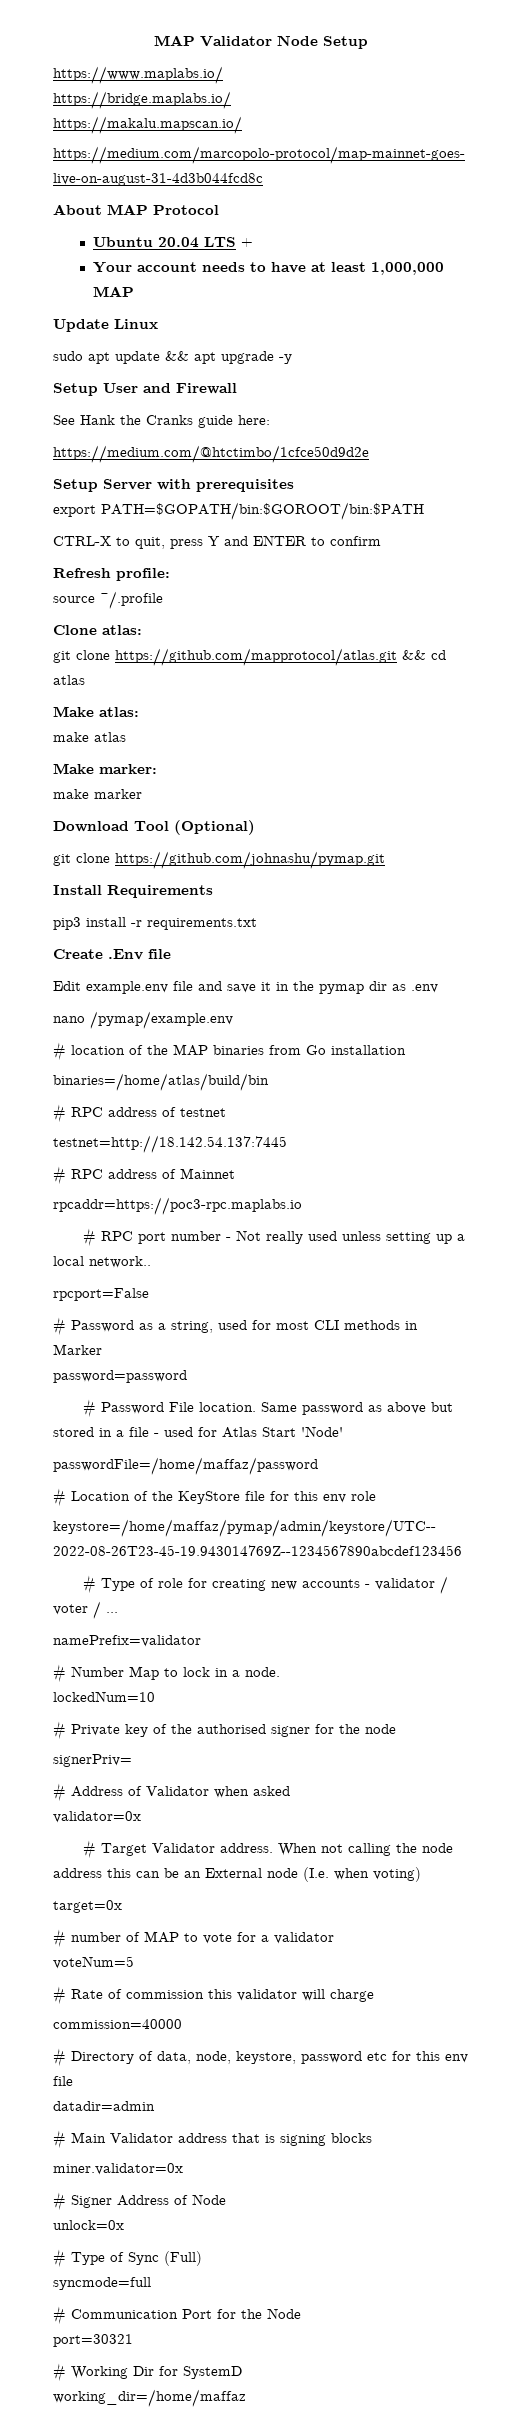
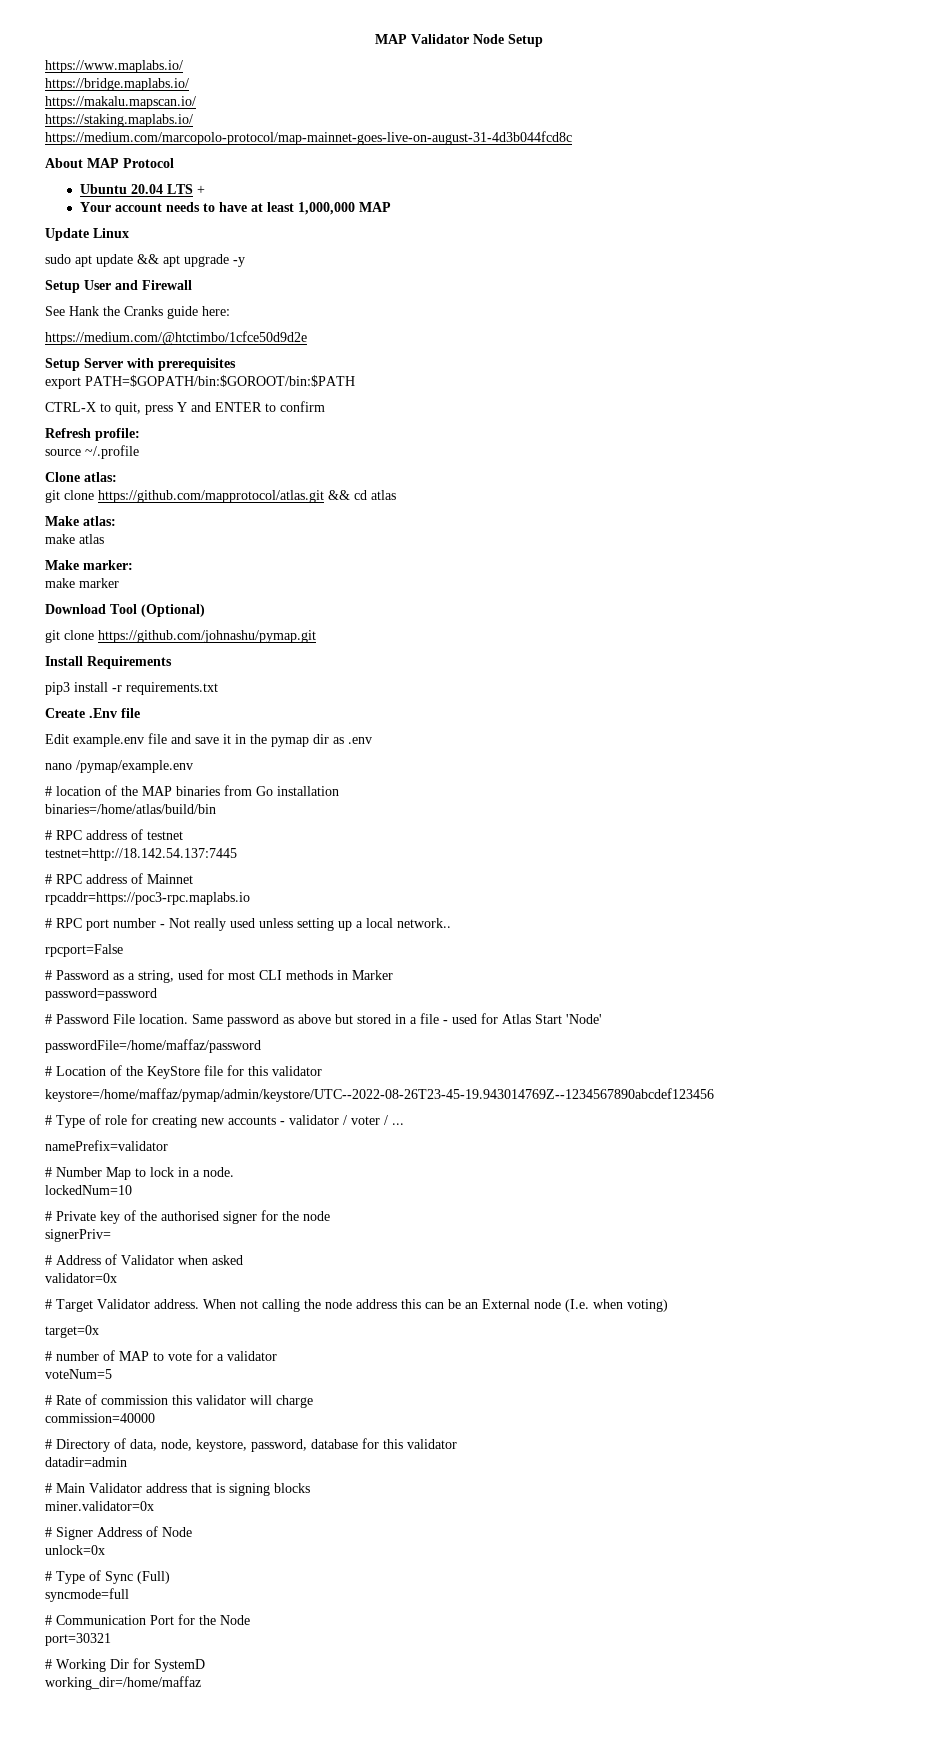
(242, 125) none -> [45,114,193,127] // https://staking.maplabs.io/
[323,1491,376,1503] env role -> [272,1066,322,1076] validator
[301,2051,468,2064] [53,2076,73,2086] password etc for this env file -> [251,1438,457,1452] password, database for this validator

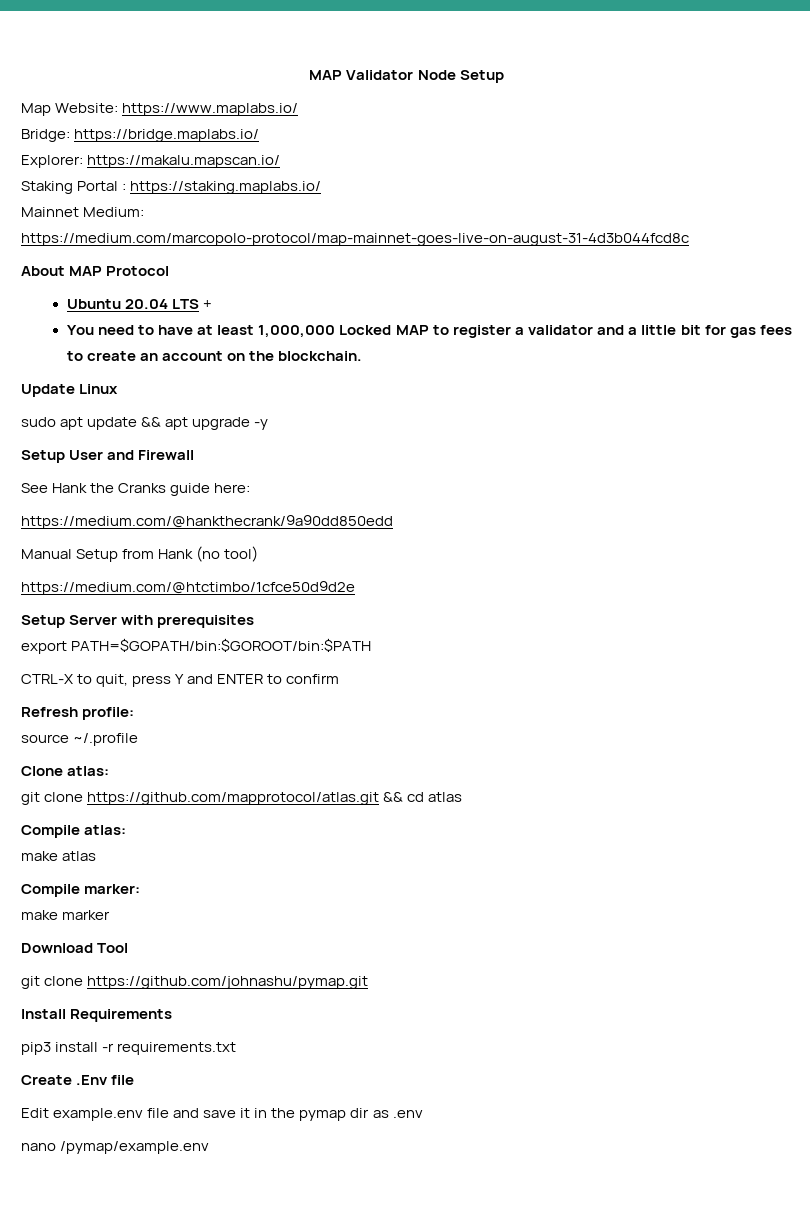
(543, 40) none -> [21,103,119,116] Map Website:
(183, 66) none -> [21,129,70,142] Bridge:
(189, 84) none -> [21,155,83,168] Explorer:
(196, 102) none -> [21,181,127,194] Staking Portal :
(193, 120) none -> [21,207,145,217] Mainnet Medium:
[79,202,200,212] Your account needs -> [66,325,134,335] You need
[358,202,391,212] MAP -> [339,325,792,338] [66,351,362,361] Locked MAP to register a validator and a little bit for gas fees to create an account on the blockchain.
(230, 311) none -> [21,515,393,529] [21,546,259,562] // https://medium.com/@hankthecrank/9a90dd850edd // Manual Setup from Hank (no tool)
[45,516,79,526] Make -> [21,825,80,838] Compile
[45,560,79,570] Make -> [21,884,80,897] Compile
[141,604,205,617] (Optional) -> (129, 948) none
[45,785,339,796] [45,804,216,814] [45,829,183,840] [45,848,237,861] [45,873,193,884] [45,892,250,905] [45,918,451,931] [45,944,123,957] [45,969,393,983] [45,988,157,1001] [45,1013,602,1027] [45,1039,261,1053] [45,1065,322,1079] [45,1088,714,1102] [45,1114,404,1128] [45,1140,168,1151] [45,1167,234,1180] [45,1185,132,1195] [45,1210,330,1224] [45,1229,111,1242] [45,1254,243,1265] [45,1273,117,1283] [45,1299,668,1312] [45,1325,99,1338] [45,1350,277,1361] [45,1369,112,1379] [45,1394,313,1408] [45,1413,155,1423] [45,1438,457,1452] [45,1457,127,1467] [45,1483,310,1496] [45,1501,154,1511] [45,1526,192,1540] [45,1545,105,1555] [45,1570,170,1584] [45,1588,129,1602] [45,1614,250,1625] [45,1633,111,1646] [45,1658,205,1672] [45,1676,201,1690] // # location of the MAP binaries from Go installation // binaries=/home/atlas/build/bin // # RPC address of testnet // testnet=http://18.142.54.137:7445 // # RPC address of Mainnet // rpcaddr=https://poc3-rpc.maplabs.io // # RPC port number - Not really used unless setting up a local network.. // rpcport=False // # Password as a string, used for most CLI methods in Marker // password=password // # Password File location. Same password as above but stored in a file - used for Atlas Start 'Node' // passwordFile=/home/maffaz/password // # Location of the KeyStore file for this validator // keystore=/home/maffaz/pymap/admin/keystore/UTC--2022-08-26T23-45-19.943014769Z--1234567890abcdef123456 // # Type of role for creating new accounts - validator / voter / ... // namePrefix=validator // # Number Map to lock in a node. // lockedNum=10 // # Private key of the authorised signer for the node // signerPriv= // # Address of Validator when asked // validator=0x // # Target Validator address. When not calling the node address this can be an External node (I.e. when voting) // target=0x // # number of MAP to vote for a validator // voteNum=5 // # Rate of commission this validator will charge // commission=40000 // # Directory of data, node, keystore, password, database for this validator // datadir=admin // # Main Validator address that is signing blocks // miner.validator=0x // # Signer Address of Node // unlock=0x // # Type of Sync (Full) // syncmode=full // # Communication Port for the Node // port=30321 // # Working Dir for SystemD // working_dir=/home/maffaz -> (210, 1147) none

